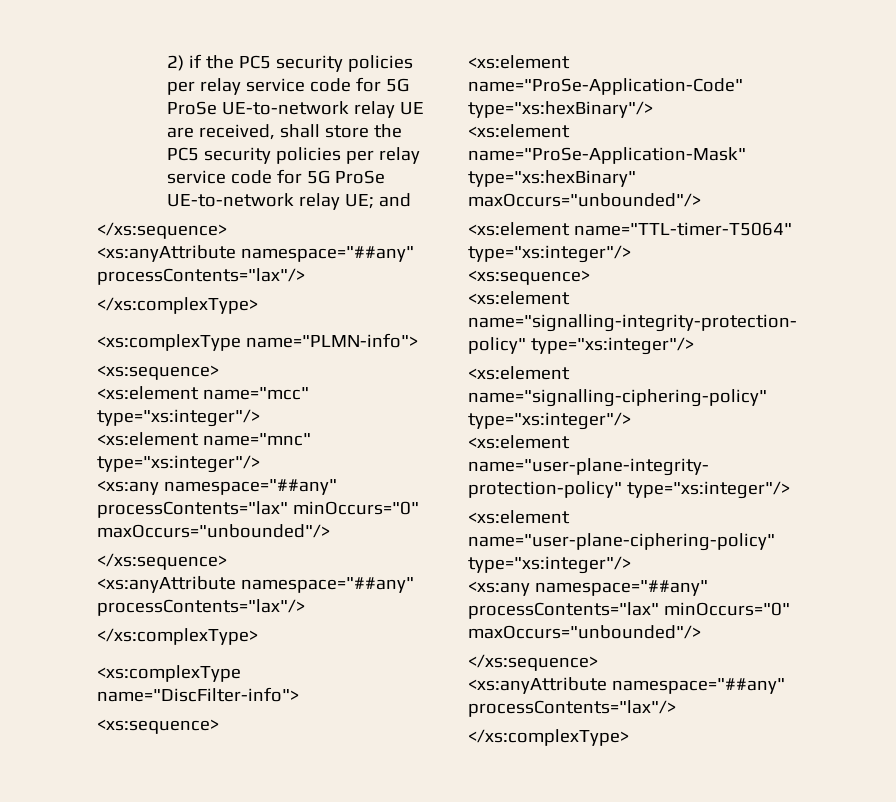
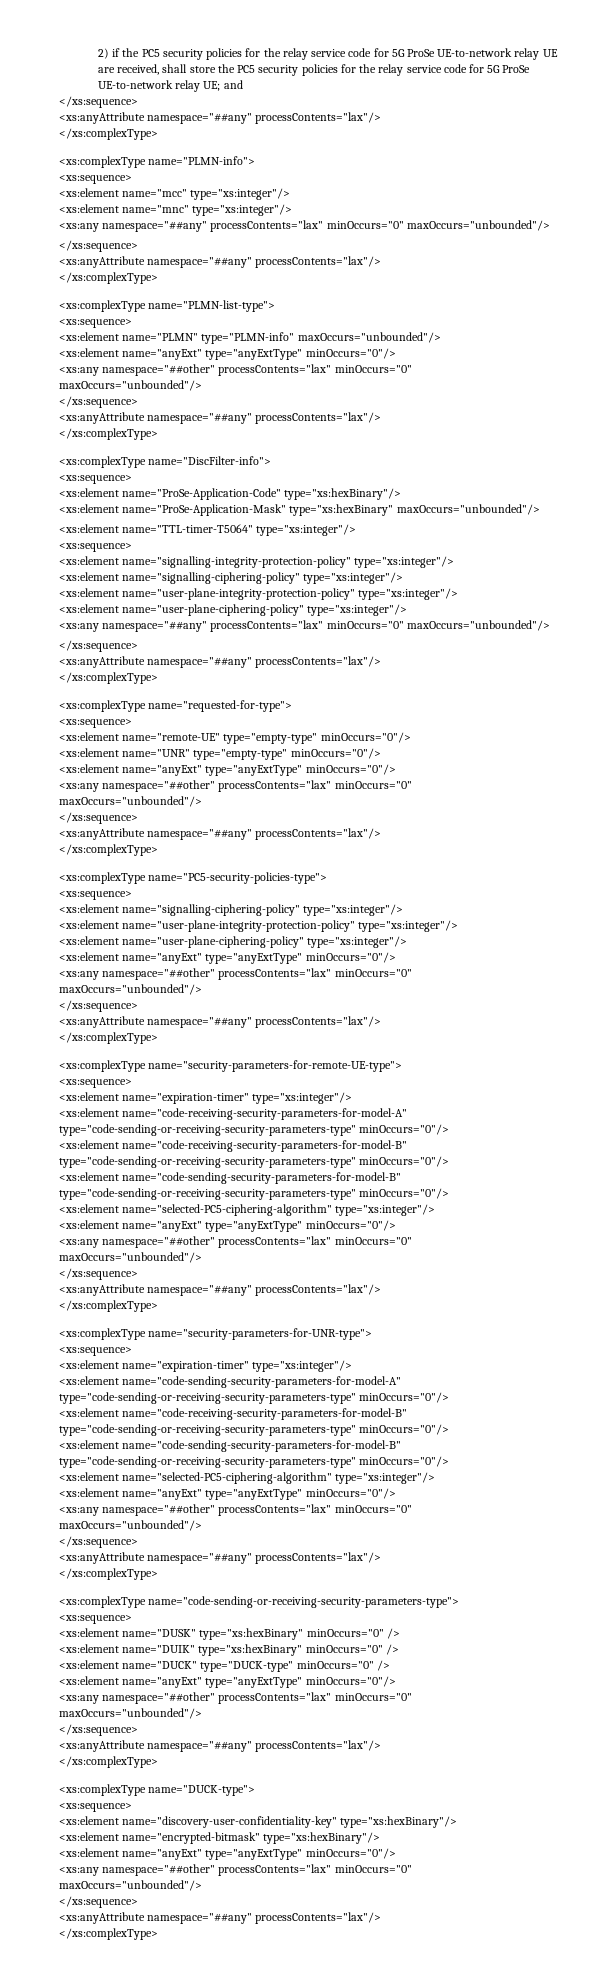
[166,81,195,95] per -> [245,48,281,57] for the
[345,150,374,164] per -> [340,64,377,73] for the
(258, 636) none -> [59,300,276,312] [59,319,132,328] [59,332,441,344] [59,348,396,360] [59,364,412,376] [59,380,202,391] [59,396,138,408] [59,412,382,424] [59,428,158,440] // <xs:complexType name="PLMN-list-type"> // <xs:sequence> // <xs:element name="PLMN" type="PLMN-info" maxOccurs="unbounded"/> // <xs:element name="anyExt" type="anyExtType" minOccurs="0"/> // <xs:any namespace="##other" processContents="lax" minOccurs="0" maxOccurs="unbounded"/> // </xs:sequence> // <xs:anyAttribute namespace="##any" processContents="lax"/> // </xs:complexType>
(629, 737) none -> [59,700,293,712] [59,719,132,728] [59,732,411,744] [59,748,381,760] [59,764,396,776] [59,780,412,792] [59,796,202,807] [59,812,138,824] [59,828,382,840] [59,844,158,856] [59,872,328,884] [59,891,132,900] [59,904,404,916] [59,920,459,932] [59,936,408,948] [59,952,396,964] [59,968,412,980] [59,984,202,995] [59,1000,138,1012] [59,1016,382,1028] [59,1032,158,1044] [59,1060,403,1072] [59,1079,132,1088] [59,1092,353,1104] [59,1108,408,1120] [59,1124,450,1136] [59,1140,408,1152] [59,1156,450,1168] [59,1172,402,1184] [59,1188,450,1200] [59,1204,436,1216] [59,1220,396,1232] [59,1236,412,1248] [59,1252,202,1263] [59,1268,138,1280] [59,1284,382,1296] [59,1300,158,1312] [59,1328,373,1340] [59,1347,132,1356] [59,1360,353,1372] [59,1376,402,1388] [59,1392,450,1404] [59,1408,408,1420] [59,1424,450,1436] [59,1440,402,1452] [59,1456,450,1468] [59,1472,436,1484] [59,1488,396,1500] [59,1504,412,1516] [59,1520,202,1531] [59,1536,138,1548] [59,1552,382,1564] [59,1568,158,1580] [59,1596,460,1608] [59,1615,132,1624] [59,1628,400,1640] [59,1644,399,1656] [59,1660,390,1672] [59,1676,396,1688] [59,1692,412,1704] [59,1708,202,1719] [59,1724,138,1736] [59,1740,382,1752] [59,1756,158,1768] [59,1784,256,1796] [59,1803,132,1812] [59,1816,458,1828] [59,1832,381,1844] [59,1848,396,1860] [59,1864,412,1876] [59,1880,202,1891] [59,1896,138,1908] [59,1912,382,1924] [59,1928,158,1940] // <xs:complexType name="requested-for-type"> // <xs:sequence> // <xs:element name="remote-UE" type="empty-type" minOccurs="0"/> // <xs:element name="UNR" type="empty-type" minOccurs="0"/> // <xs:element name="anyExt" type="anyExtType" minOccurs="0"/> // <xs:any namespace="##other" processContents="lax" minOccurs="0" maxOccurs="unbounded"/> // </xs:sequence> // <xs:anyAttribute namespace="##any" processContents="lax"/> // </xs:complexType> // <xs:complexType name="PC5-security-policies-type"> // <xs:sequence> // <xs:element name="signalling-ciphering-policy" type="xs:integer"/> // <xs:element name="user-plane-integrity-protection-policy" type="xs:integer"/> // <xs:element name="user-plane-ciphering-policy" type="xs:integer"/> // <xs:element name="anyExt" type="anyExtType" minOccurs="0"/> // <xs:any namespace="##other" processContents="lax" minOccurs="0" maxOccurs="unbounded"/> // </xs:sequence> // <xs:anyAttribute namespace="##any" processContents="lax"/> // </xs:complexType> // <xs:complexType name="security-parameters-for-remote-UE-type"> // <xs:sequence> // <xs:element name="expiration-timer" type="xs:integer"/> // <xs:element name="code-receiving-security-parameters-for-model-A" type="code-sending-or-receiving-security-parameters-type" minOccurs="0"/> // <xs:element name="code-receiving-security-parameters-for-model-B" type="code-sending-or-receiving-security-parameters-type" minOccurs="0"/> // <xs:element name="code-sending-security-parameters-for-model-B" type="code-sending-or-receiving-security-parameters-type" minOccurs="0"/> // <xs:element name="selected-PC5-ciphering-algorithm" type="xs:integer"/> // <xs:element name="anyExt" type="anyExtType" minOccurs="0"/> // <xs:any namespace="##other" processContents="lax" minOccurs="0" maxOccurs="unbounded"/> // </xs:sequence> // <xs:anyAttribute namespace="##any" processContents="lax"/> // </xs:complexType> // <xs:complexType name="security-parameters-for-UNR-type"> // <xs:sequence> // <xs:element name="expiration-timer" type="xs:integer"/> // <xs:element name="code-sending-security-parameters-for-model-A" type="code-sending-or-receiving-security-parameters-type" minOccurs="0"/> // <xs:element name="code-receiving-security-parameters-for-model-B" type="code-sending-or-receiving-security-parameters-type" minOccurs="0"/> // <xs:element name="code-sending-security-parameters-for-model-B" type="code-sending-or-receiving-security-parameters-type" minOccurs="0"/> // <xs:element name="selected-PC5-ciphering-algorithm" type="xs:integer"/> // <xs:element name="anyExt" type="anyExtType" minOccurs="0"/> // <xs:any namespace="##other" processContents="lax" minOccurs="0" maxOccurs="unbounded"/> // </xs:sequence> // <xs:anyAttribute namespace="##any" processContents="lax"/> // </xs:complexType> // <xs:complexType name="code-sending-or-receiving-security-parameters-type"> // <xs:sequence> // <xs:element name="DUSK" type="xs:hexBinary" minOccurs="0" /> // <xs:element name="DUIK" type="xs:hexBinary" minOccurs="0" /> // <xs:element name="DUCK" type="DUCK-type" minOccurs="0" /> // <xs:element name="anyExt" type="anyExtType" minOccurs="0"/> // <xs:any namespace="##other" processContents="lax" minOccurs="0" maxOccurs="unbounded"/> // </xs:sequence> // <xs:anyAttribute namespace="##any" processContents="lax"/> // </xs:complexType> // <xs:complexType name="DUCK-type"> // <xs:sequence> // <xs:element name="discovery-user-confidentiality-key" type="xs:hexBinary"/> // <xs:element name="encrypted-bitmask" type="xs:hexBinary"/> // <xs:element name="anyExt" type="anyExtType" minOccurs="0"/> // <xs:any namespace="##other" processContents="lax" minOccurs="0" maxOccurs="unbounded"/> // </xs:sequence> // <xs:anyAttribute namespace="##any" processContents="lax"/> // </xs:complexType>

